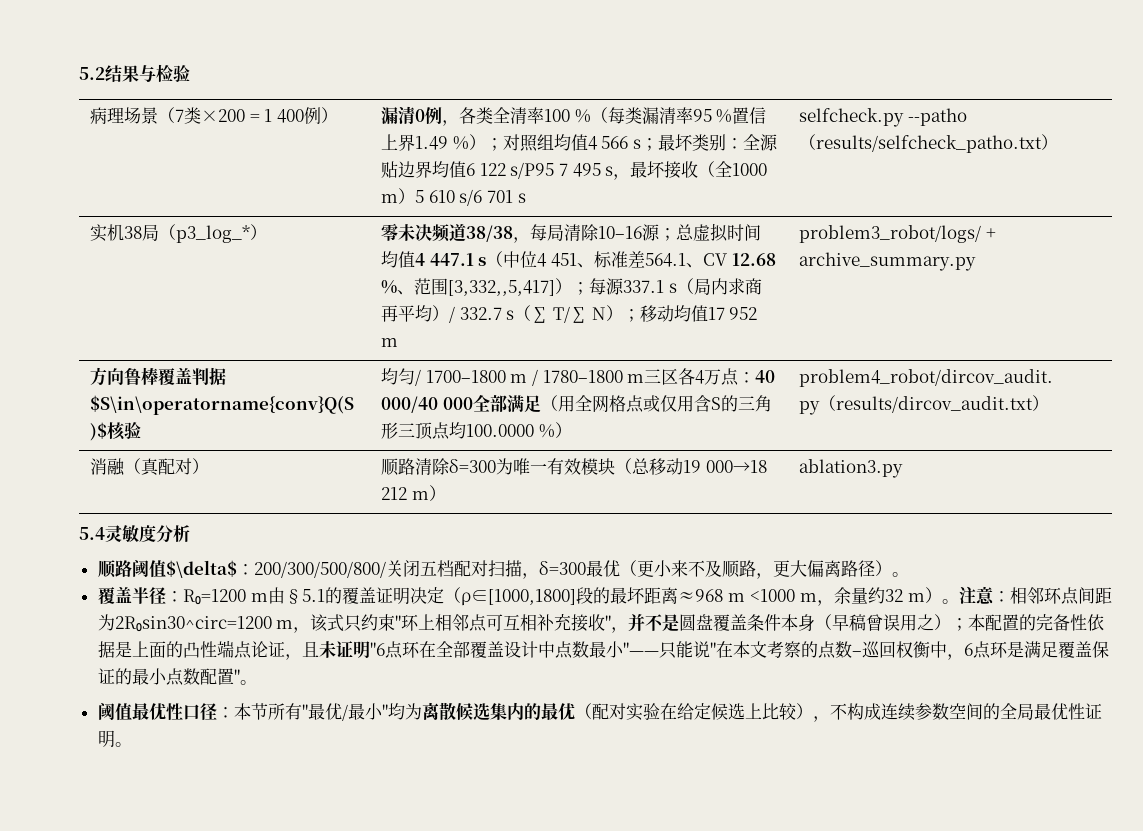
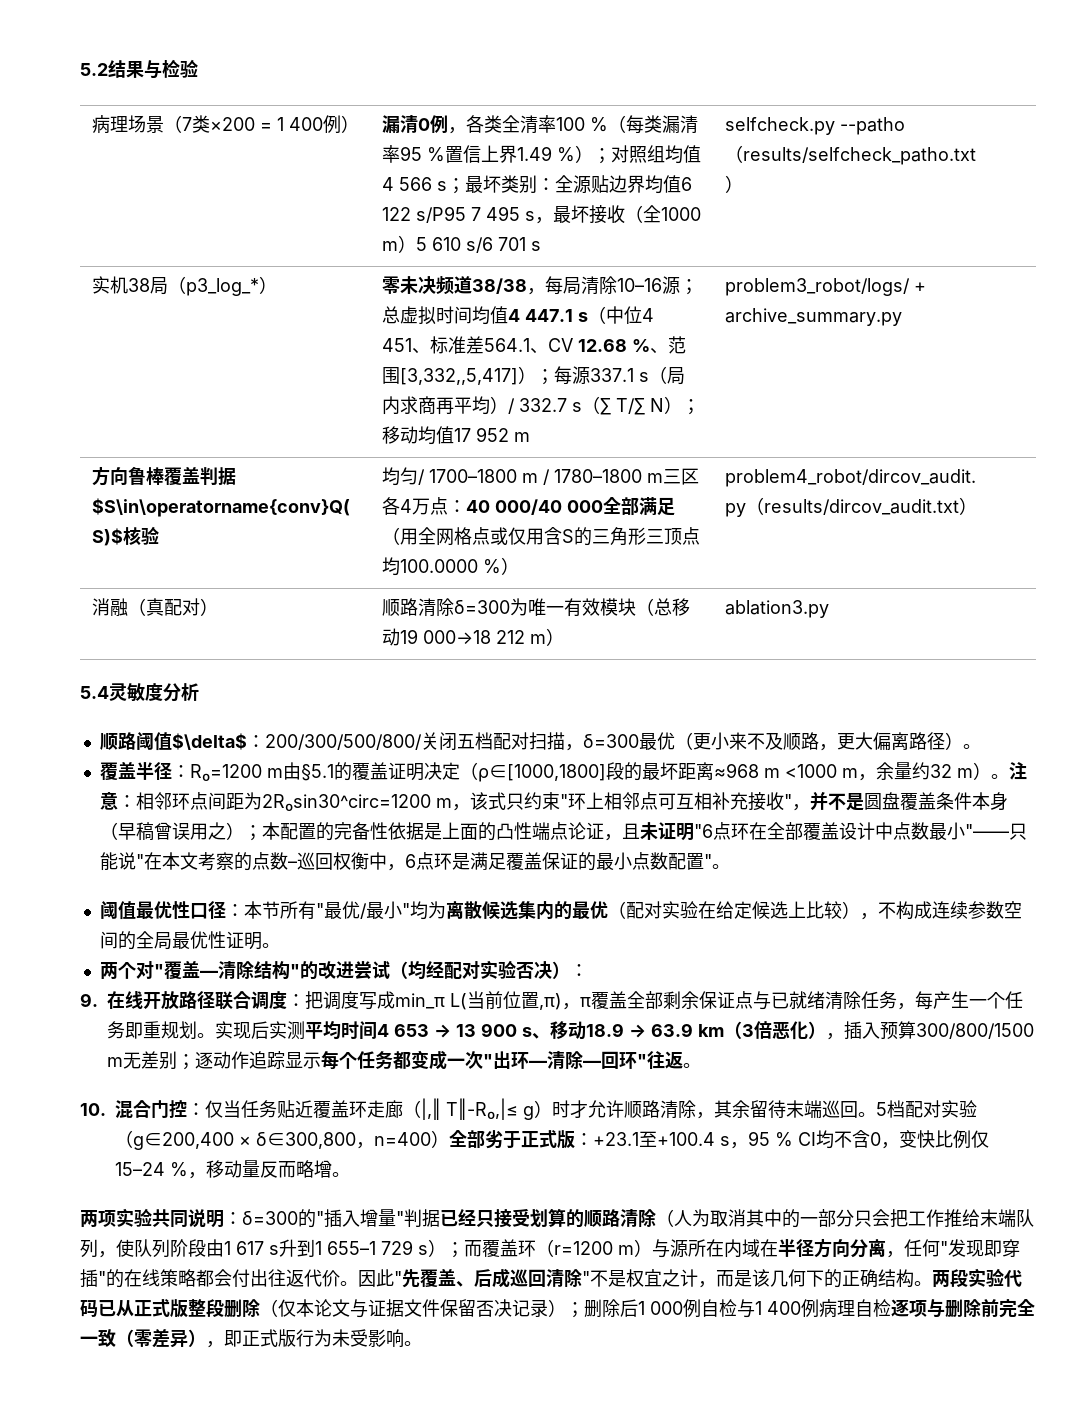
(132, 744) none -> [99,960,588,980] [80,991,1023,1010] [107,1021,1034,1040] [107,1050,701,1070] [80,1098,977,1120] [115,1130,989,1150] [115,1160,350,1179] [80,1208,1034,1228] [80,1238,1020,1258] [80,1268,1022,1288] [80,1299,1035,1318] [80,1329,422,1348] // 两个对"覆盖—清除结构"的改进尝试（均经配对实验否决）： // 9.在线开放路径联合调度：把调度写成min_π L(当前位置,π)，π覆盖全部剩余保证点与已就绪清除任务，每产生一个任务即重规划。实现后实测平均时间4 653 → 13 900 s、移动18.9 → 63.9 km（3倍恶化），插入预算300/800/1500 m无差别；逐动作追踪显示每个任务都变成一次"出环—清除—回环"往返。 // 10.混合门控：仅当任务贴近覆盖环走廊（|,‖ T‖-R₀,|≤ g）时才允许顺路清除，其余留待末端巡回。5档配对实验（g∈200,400 × δ∈300,800，n=400）全部劣于正式版：+23.1至+100.4 s，95 % CI均不含0，变快比例仅15–24 %，移动量反而略增。 // 两项实验共同说明：δ=300的"插入增量"判据已经只接受划算的顺路清除（人为取消其中的一部分只会把工作推给末端队列，使队列阶段由1 617 s升到1 655–1 729 s）；而覆盖环（r=1200 m）与源所在内域在半径方向分离，任何"发现即穿插"的在线策略都会付出往返代价。因此"先覆盖、后成巡回清除"不是权宜之计，而是该几何下的正确结构。两段实验代码已从正式版整段删除（仅本论文与证据文件保留否决记录）；删除后1 000例自检与1 400例病理自检逐项与删除前完全一致（零差异），即正式版行为未受影响。

